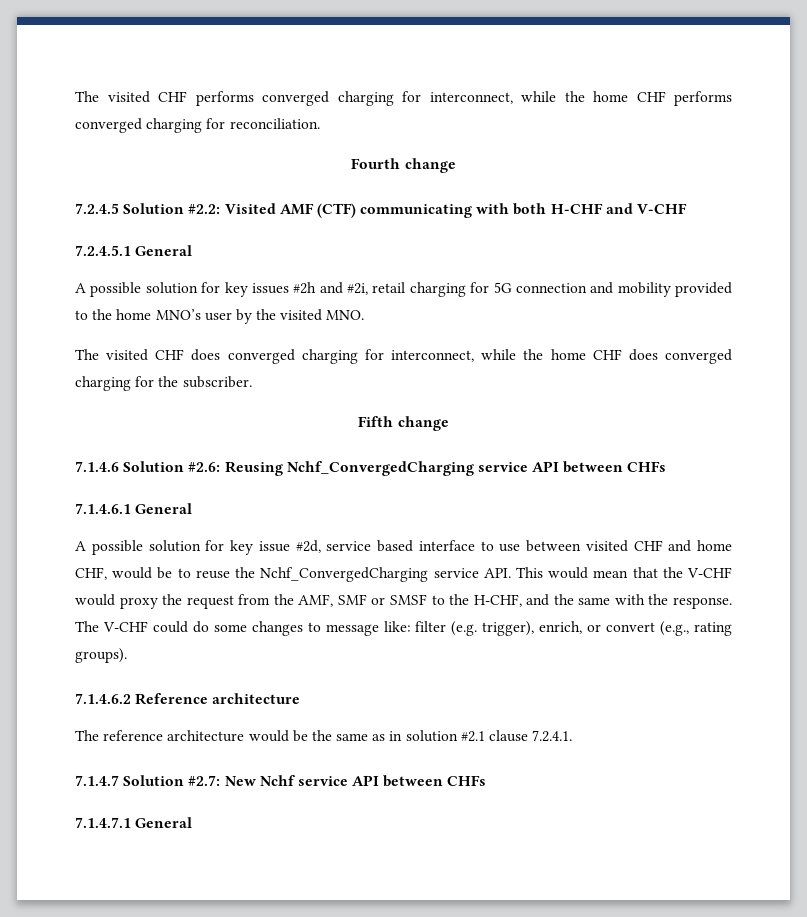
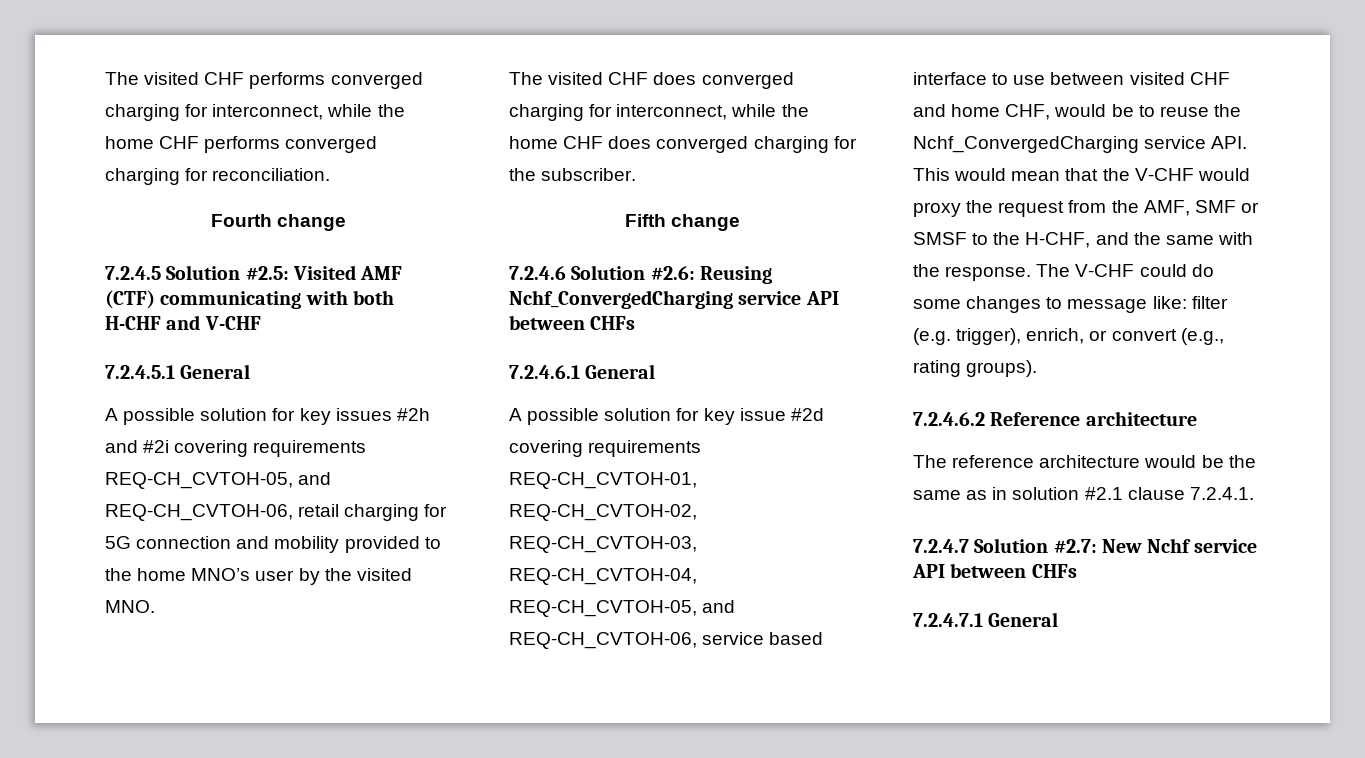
[188,204,221,214] #2.2: -> [245,266,289,280] #2.5:
[347,283,368,295] #2i, -> [143,440,367,457] [105,472,332,489] [105,504,293,521] #2i covering requirements REQ-CH_CVTOH-05, and REQ-CH_CVTOH-06,
[75,461,119,472] 7.1.4.6 -> [509,266,566,280] 7.2.4.6
[75,503,131,514] 7.1.4.6.1 -> [509,365,580,379] 7.2.4.6.1
[295,540,321,553] #2d, -> [790,408,824,421] [509,440,702,457] [509,472,697,489] [509,504,697,521] [509,536,697,553] [509,568,697,585] [509,600,736,617] [509,632,697,649] #2d covering requirements REQ-CH_CVTOH-01, REQ-CH_CVTOH-02, REQ-CH_CVTOH-03, REQ-CH_CVTOH-04, REQ-CH_CVTOH-05, and REQ-CH_CVTOH-06,
[75,693,131,704] 7.1.4.6.2 -> [913,412,985,426] 7.2.4.6.2
[75,775,119,786] 7.1.4.7 -> [913,539,969,553] 7.2.4.7
[75,817,131,828] 7.1.4.7.1 -> [913,613,983,627] 7.2.4.7.1

